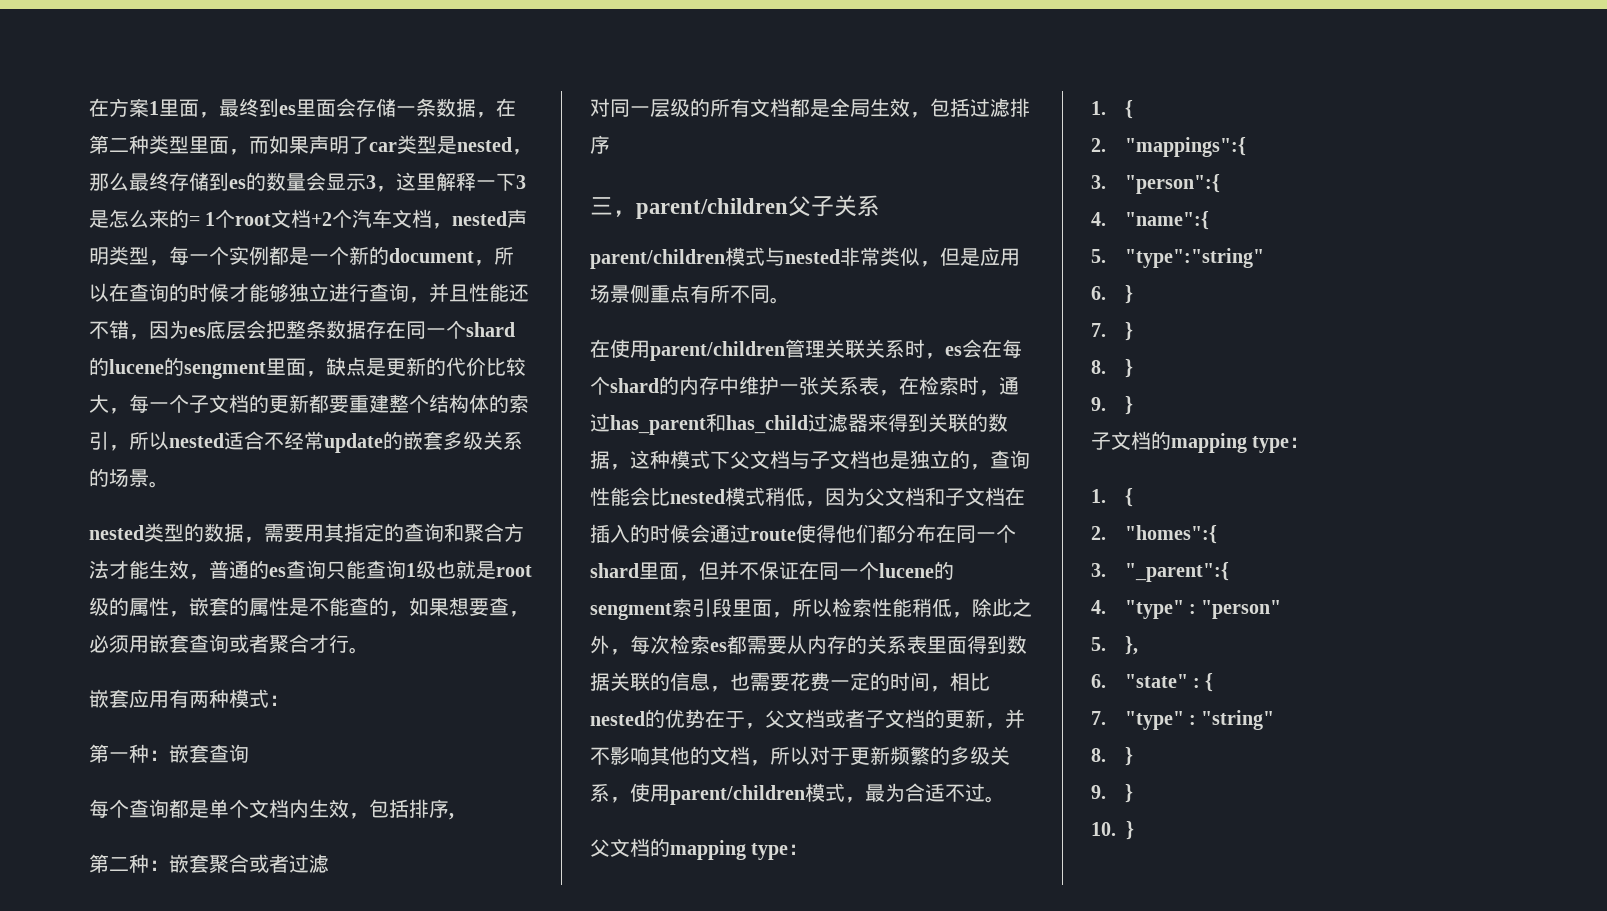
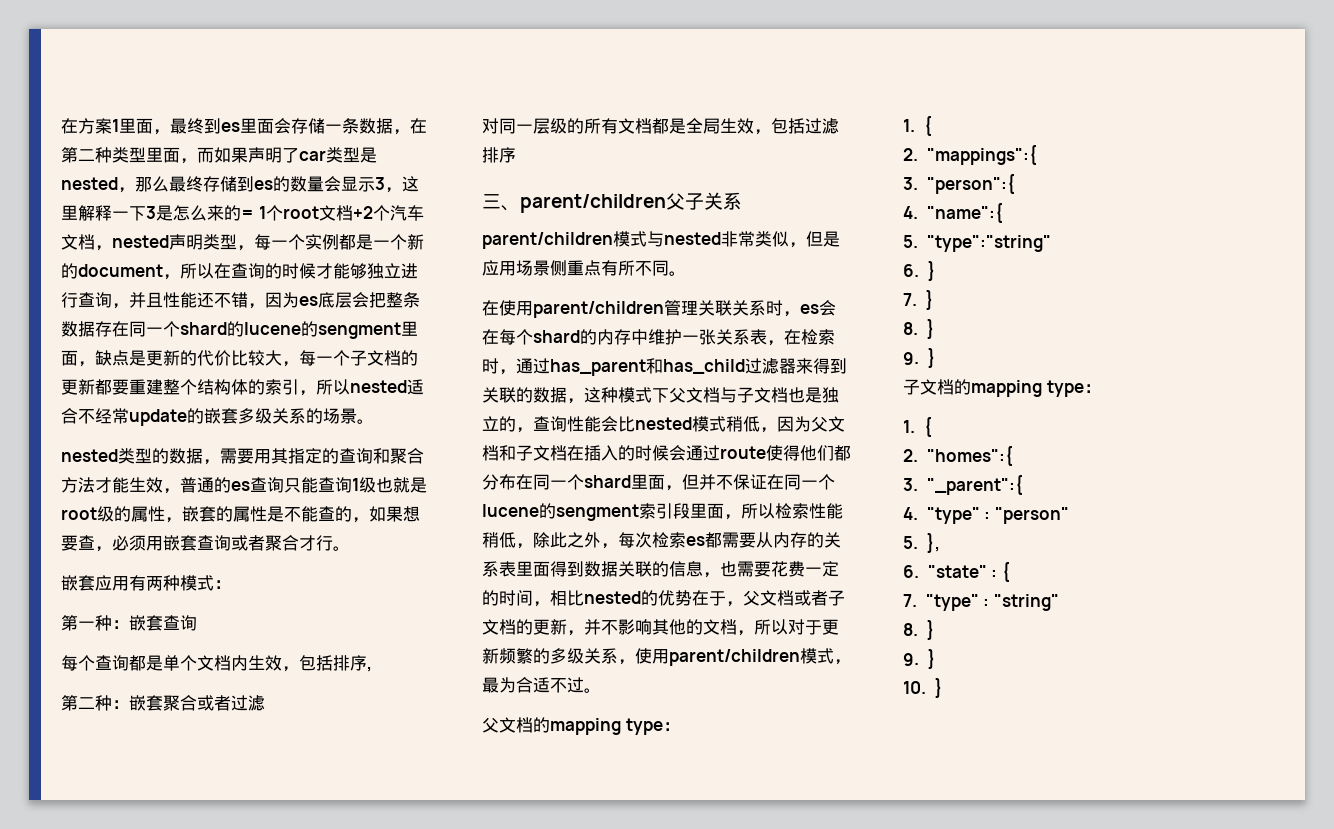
[613,210,636,217] ， -> [501,205,520,211] 、

